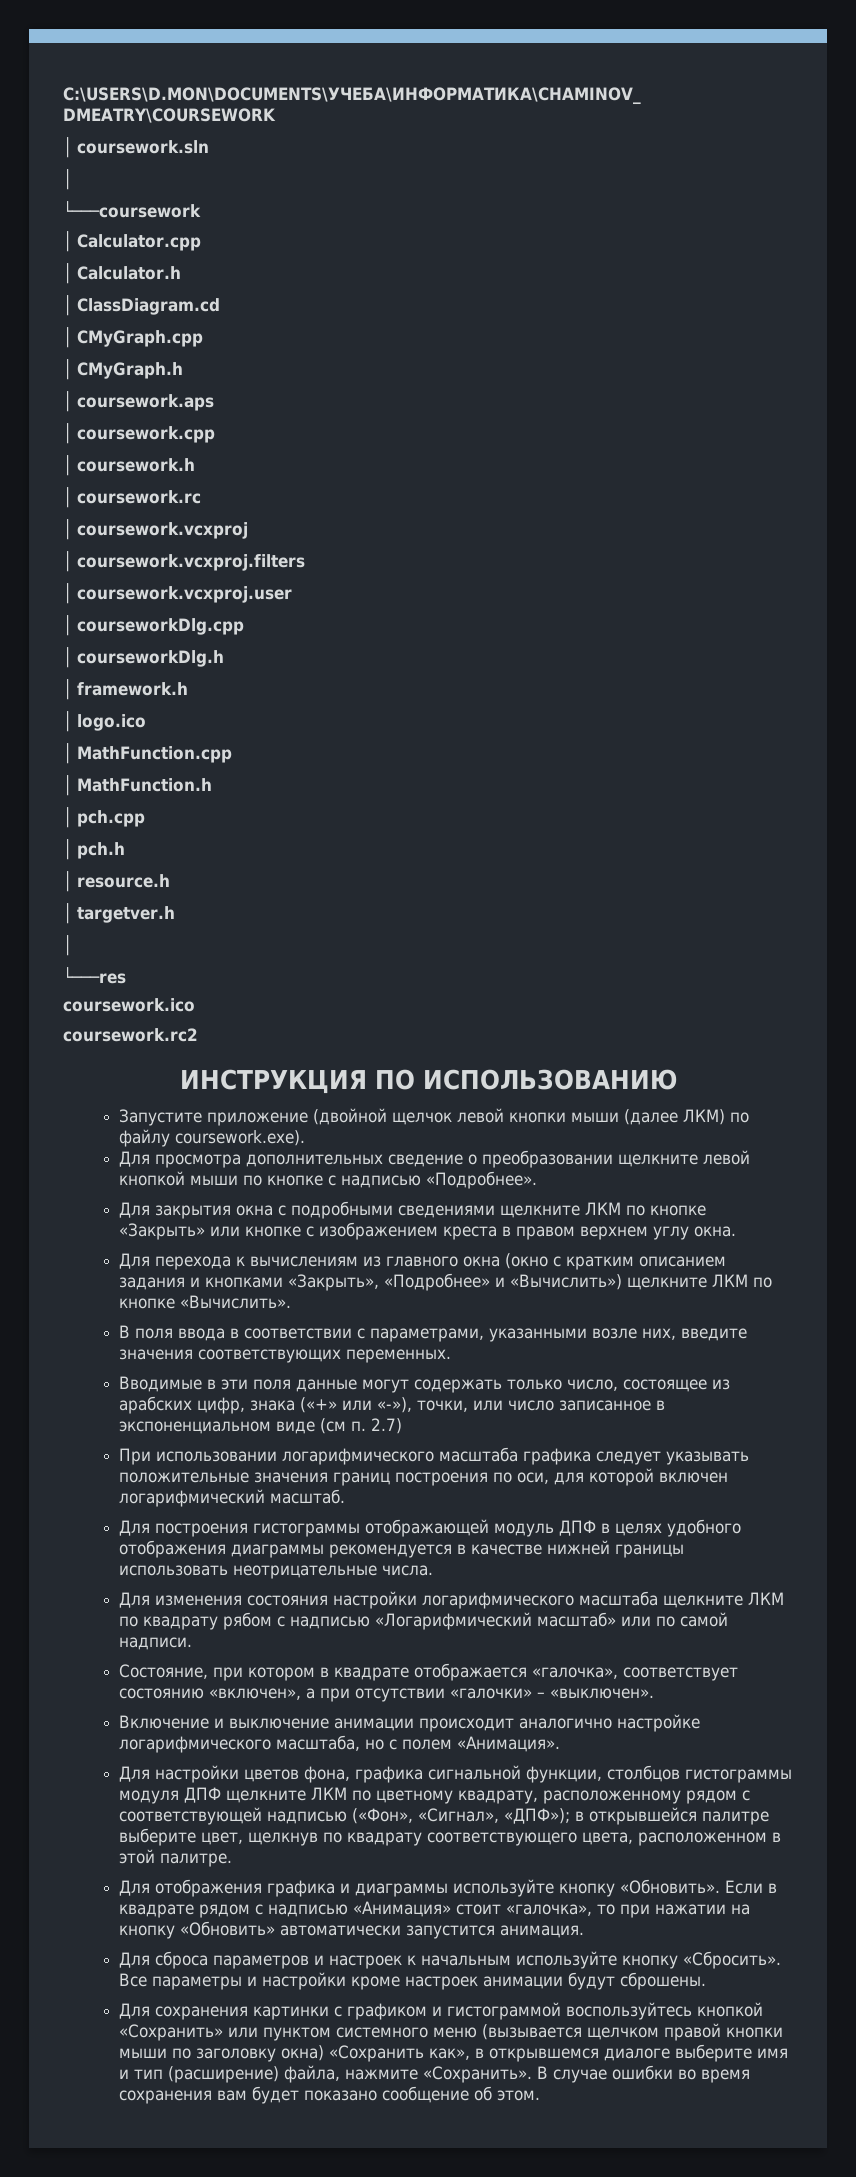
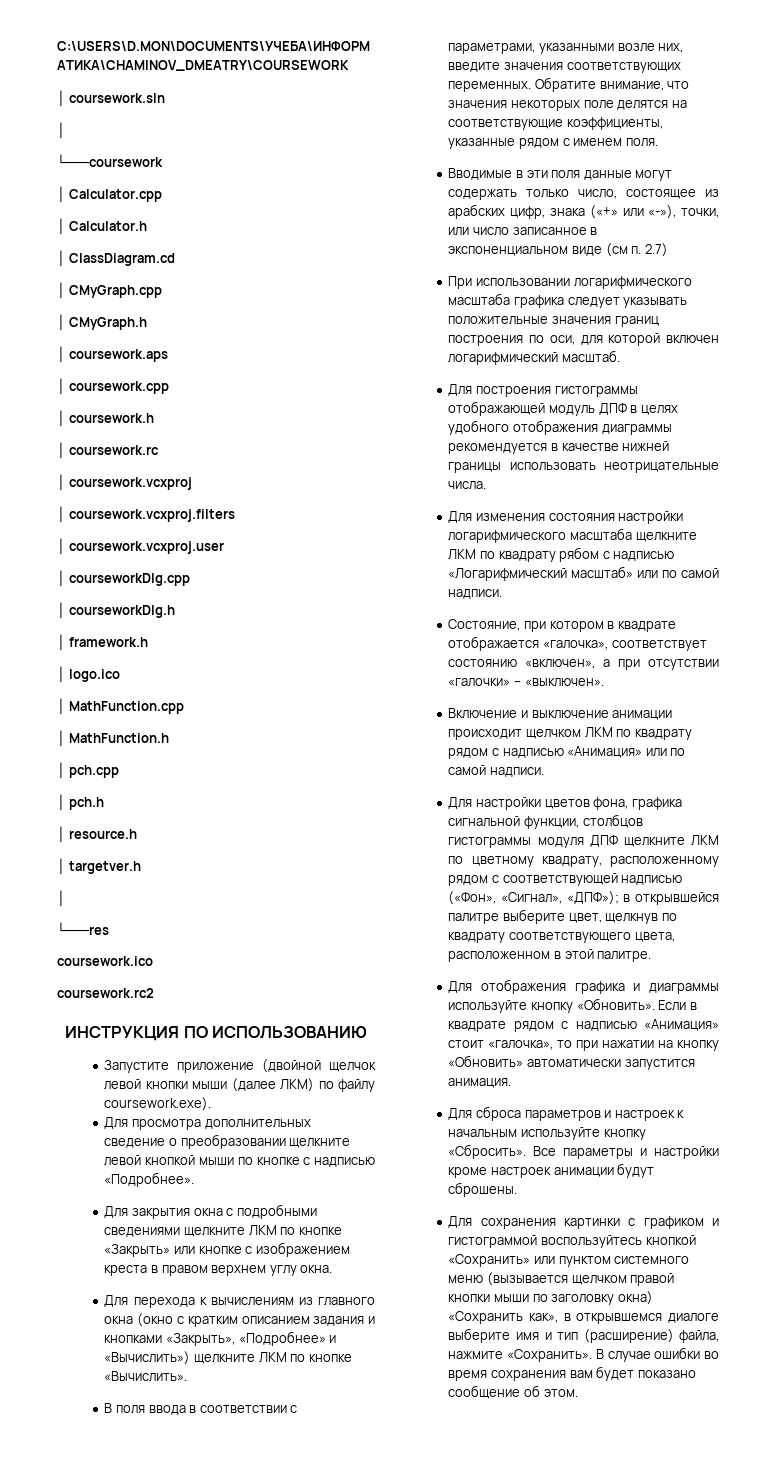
(451, 1356) none -> [534,77,690,92] [448,100,687,111] [448,117,663,130] [448,138,658,149] Обратите внимание, что значения некоторых поле делятся на соответствующие коэффициенты, указанные рядом с именем поля.
[518,1714,700,1732] [118,1735,560,1753] аналогично настройке логарифмического масштаба, но с полем «Анимация». -> [525,727,692,740] [448,746,686,759] [448,765,544,777] щелчком ЛКМ по квадрату рядом с надписью «Анимация» или по самой надписи.

